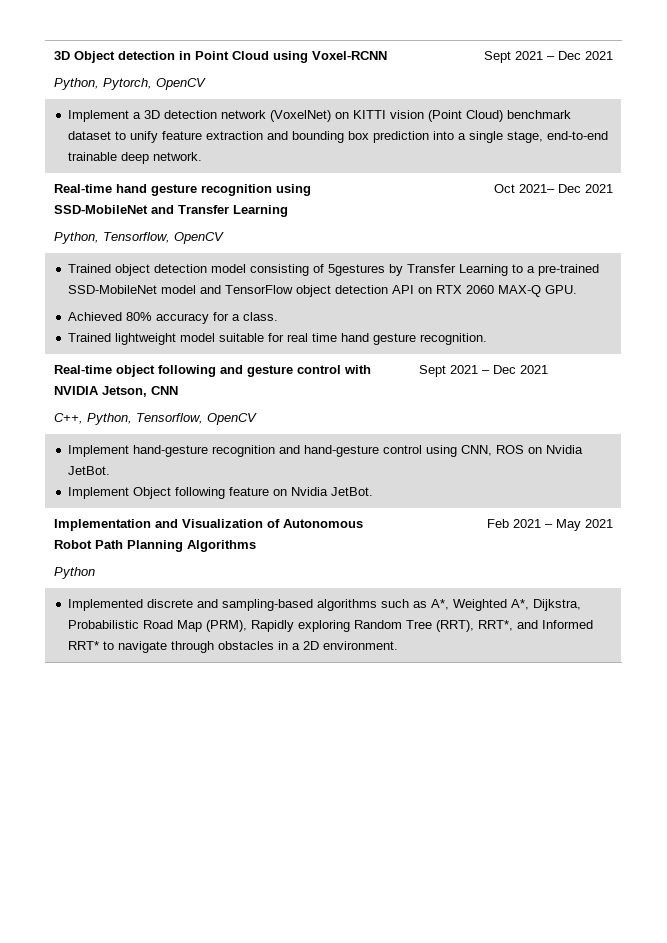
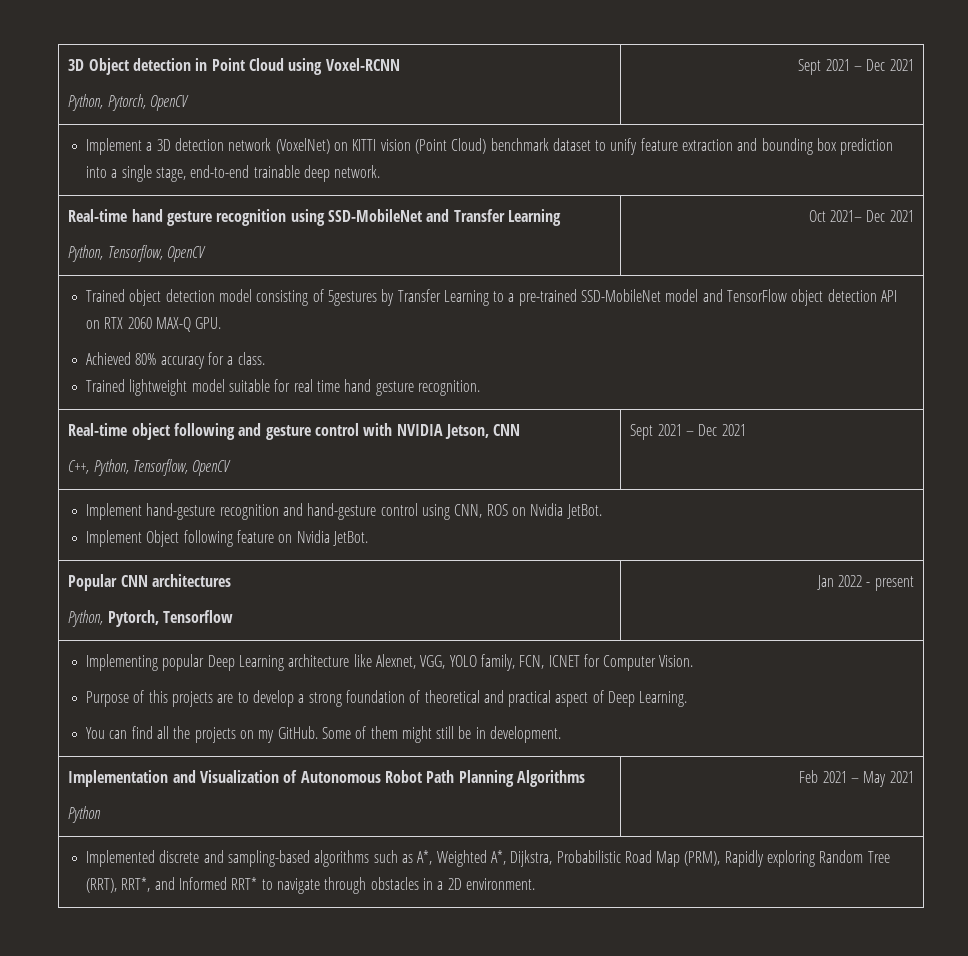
(374, 491) none -> [68,574,232,591] [68,610,234,627] [816,575,914,591] [86,654,694,671] [86,690,688,707] [86,726,562,743] // Popular CNN architectures // Python, Pytorch, Tensorflow | Jan 2022 - present // Implementing popular Deep Learning architecture like Alexnet, VGG, YOLO family, FCN, ICNET for Computer Vision. // Purpose of this projects are to develop a strong foundation of theoretical and practical aspect of Deep Learning. // You can find all the projects on my GitHub. Some of them might still be in development.

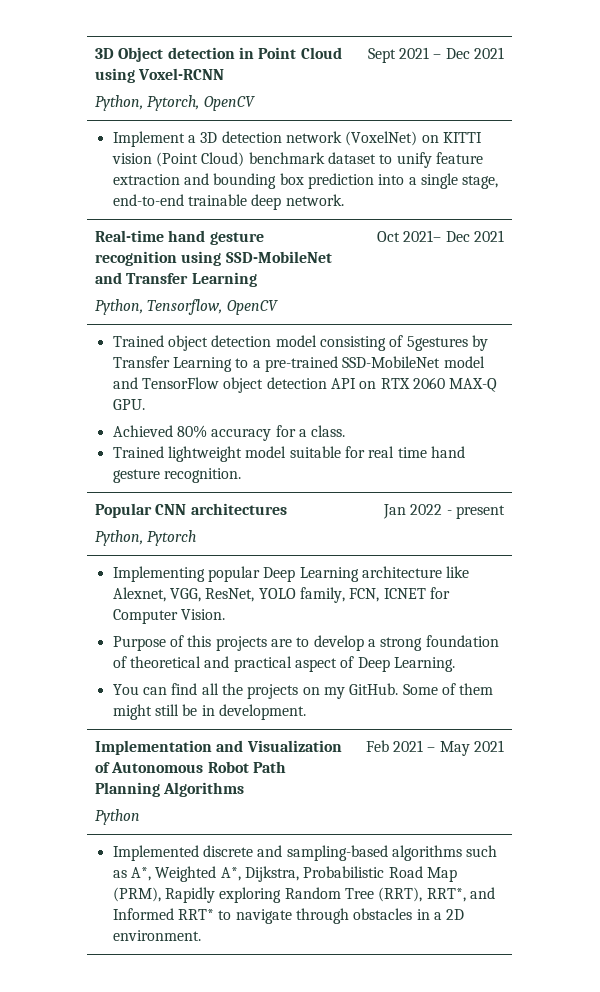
[68,423,521,440] [68,459,232,476] [630,424,746,440] [86,503,602,520] [86,530,368,547] // Real-time object following and gesture control with NVIDIA Jetson, CNN // C++, Python, Tensorflow, OpenCV | Sept 2021 – Dec 2021 // Implement hand-gesture recognition and hand-gesture control using CNN, ROS on Nvidia JetBot. // Implement Object following feature on Nvidia JetBot. -> (242, 475) none
[107,610,234,627] Pytorch, Tensorflow -> [147,530,197,546] Pytorch
(446, 662) none -> [205,588,255,602] ResNet,

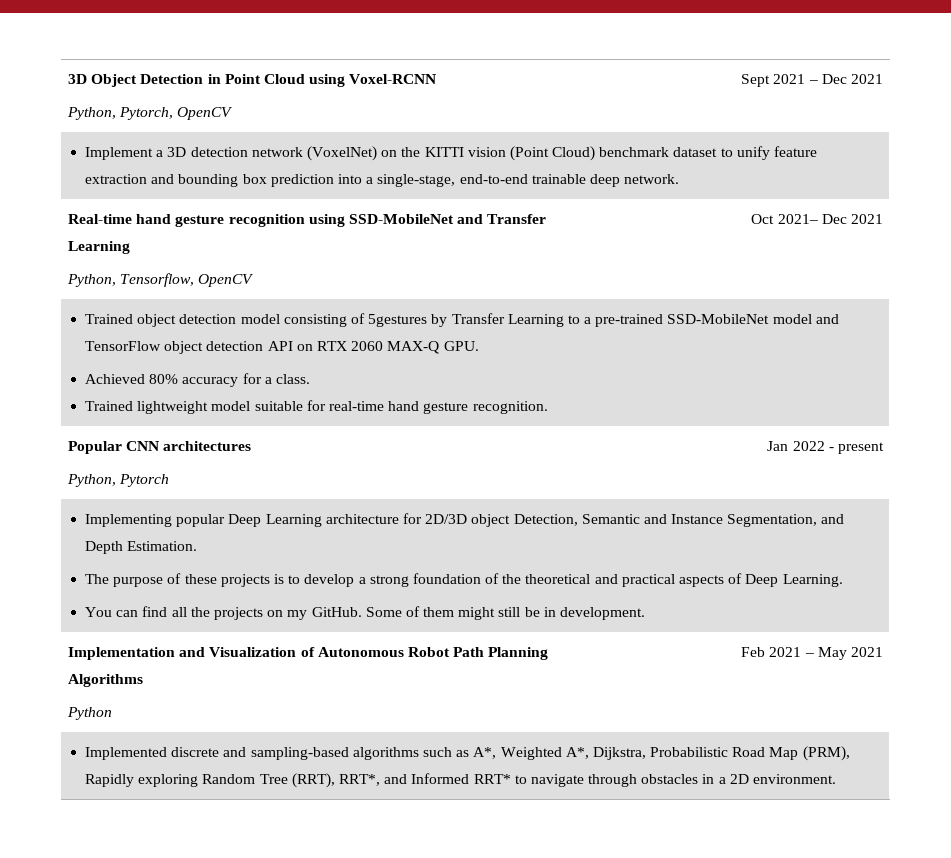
[167,47,235,59] detection -> [140,74,204,84] Detection
(439, 139) none -> [401,147,421,157] the
[421,173,499,189] single stage, -> [377,174,456,187] single-stage,
[368,446,427,458] real time -> [328,401,384,411] real-time
[446,566,470,578] [112,587,451,603] [112,609,226,624] [112,635,293,651] like Alexnet, VGG, ResNet, YOLO family, FCN, ICNET for Computer Vision. // Purpose of this projects are -> [402,513,845,527] [85,541,198,554] [85,573,284,587] for 2D/3D object Detection, Semantic and Instance Segmentation, and Depth Estimation. // The purpose of these projects is
(127, 662) none -> [502,574,522,584] the
[295,658,338,672] aspect -> [678,575,724,587] aspects

